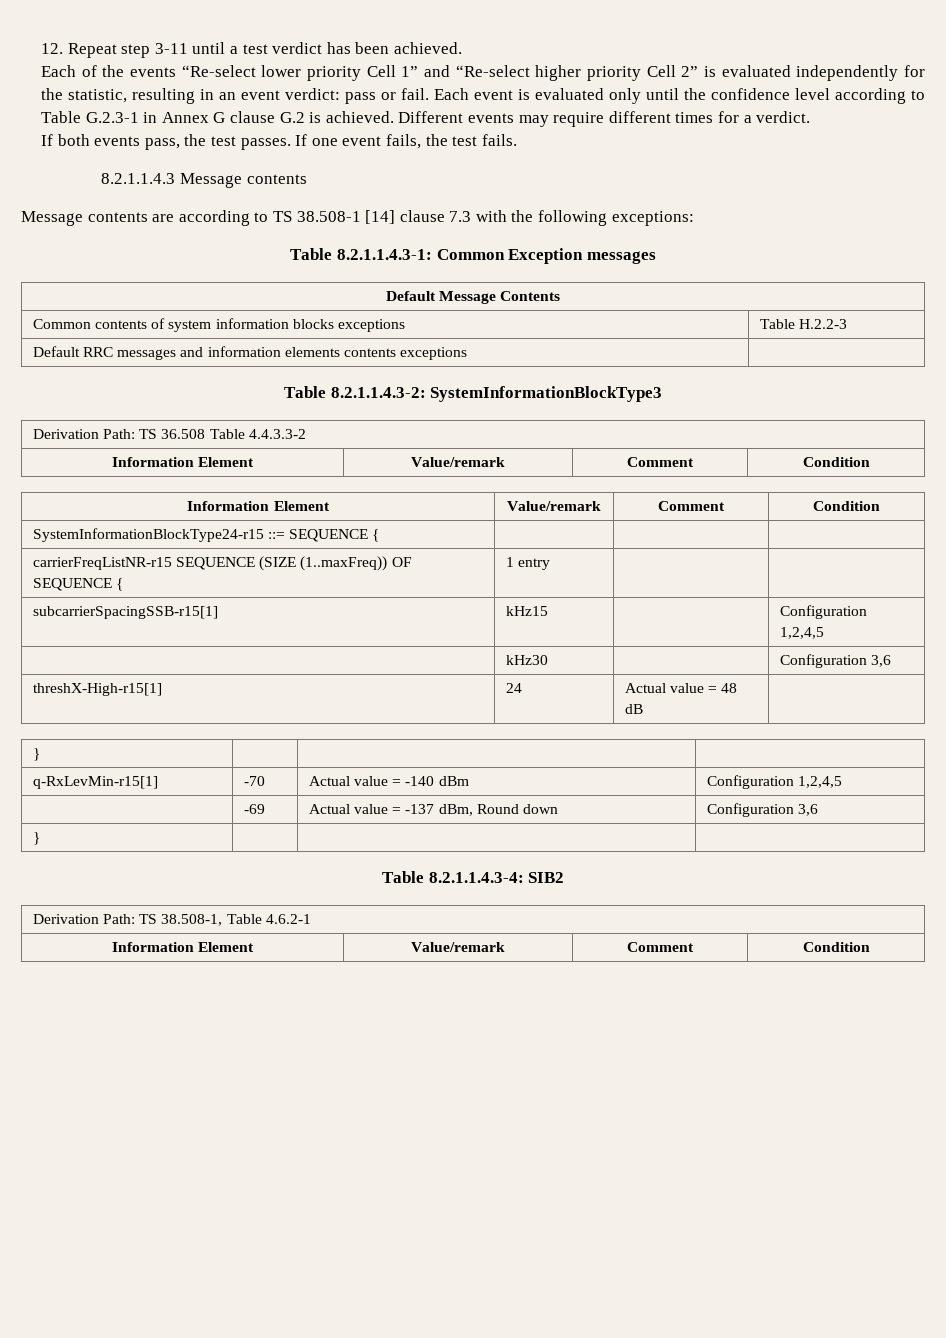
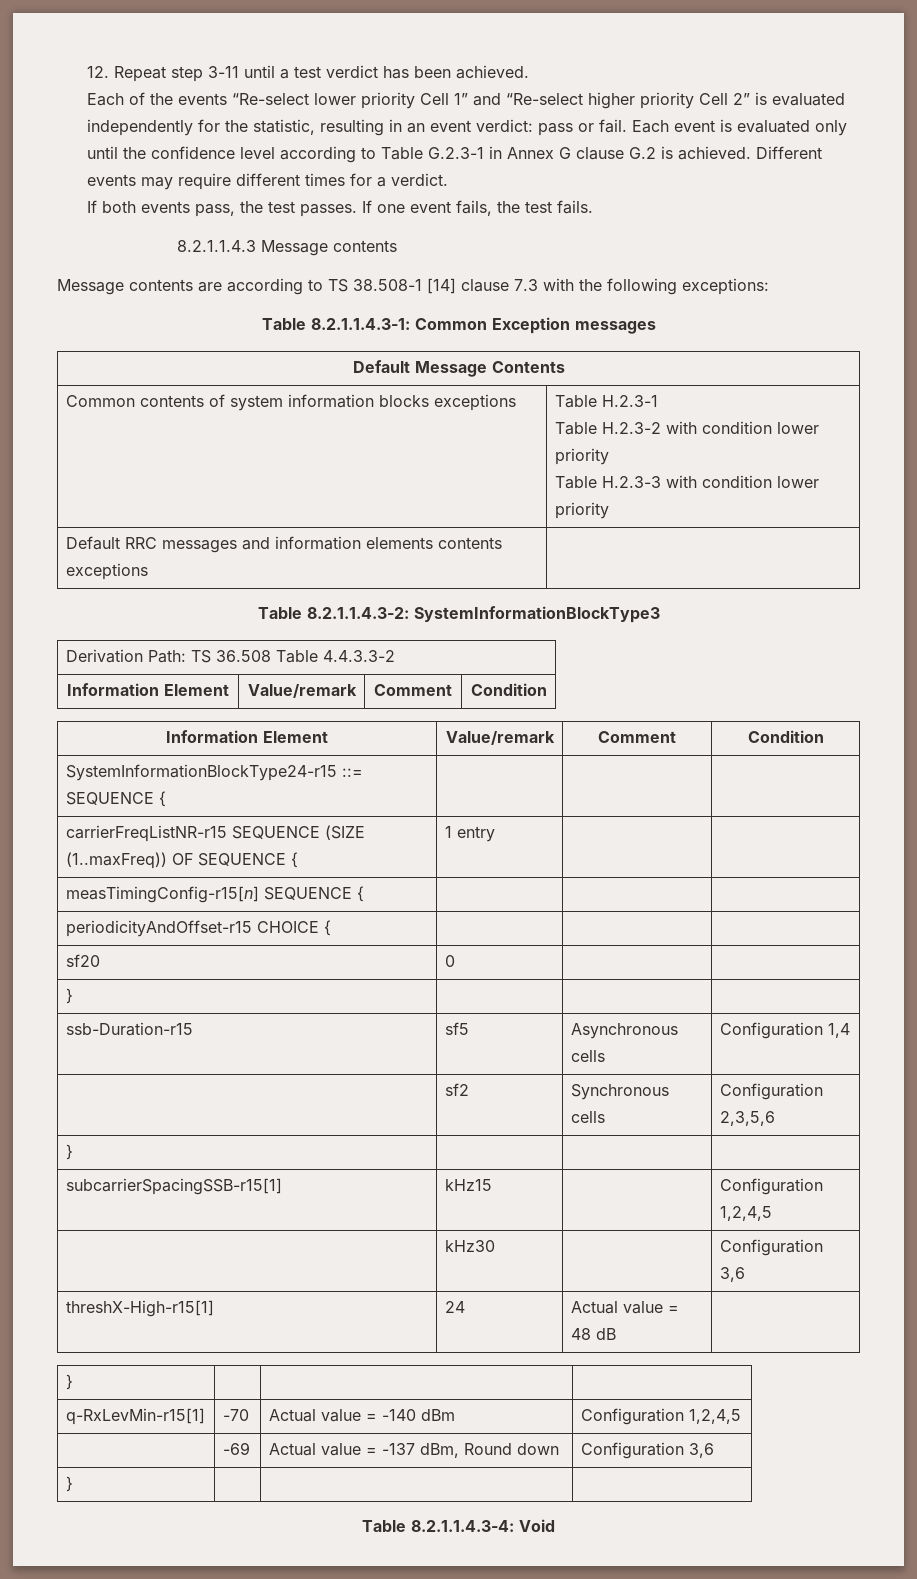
[799,319,848,329] H.2.2-3 -> [601,395,658,407] [554,421,819,435] [554,448,609,465] [554,475,819,489] [554,502,609,519] H.2.3-1 // Table H.2.3-2 with condition lower priority // Table H.2.3-3 with condition lower priority
(551, 564) none -> [65,886,364,903] [65,920,331,937] [65,954,100,967] [444,955,455,967] [65,988,73,1004] [65,1022,193,1036] [444,1022,469,1035] [570,1023,678,1039] [570,1050,605,1062] [719,1022,850,1039] [444,1083,469,1096] [570,1084,669,1100] [570,1111,605,1123] [719,1083,823,1100] [719,1111,775,1126] [65,1144,73,1160] // measTimingConfig-r15[n] SEQUENCE { | | | // periodicityAndOffset-r15 CHOICE { | | | // sf20 | 0 | | // } | | | // ssb-Duration-r15 | sf5 | Asynchronous cells | Configuration 1,4 // | sf2 | Synchronous cells | Configuration 2,3,5,6 // } | | |
[528,872,565,883] [32,914,311,926] [111,942,255,952] [411,942,505,952] [627,942,694,952] [802,942,870,952] SIB2 // Derivation Path: TS 38.508-1, Table 4.6.2-1 // Information Element | Value/remark | Comment | Condition -> [519,1519,555,1532] Void

